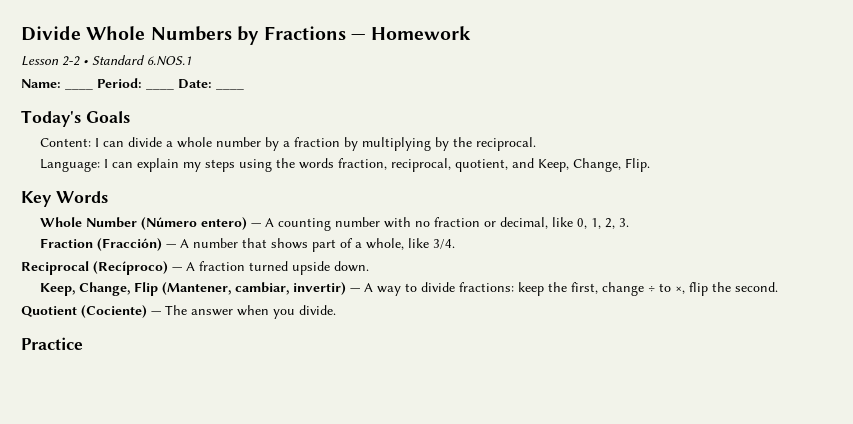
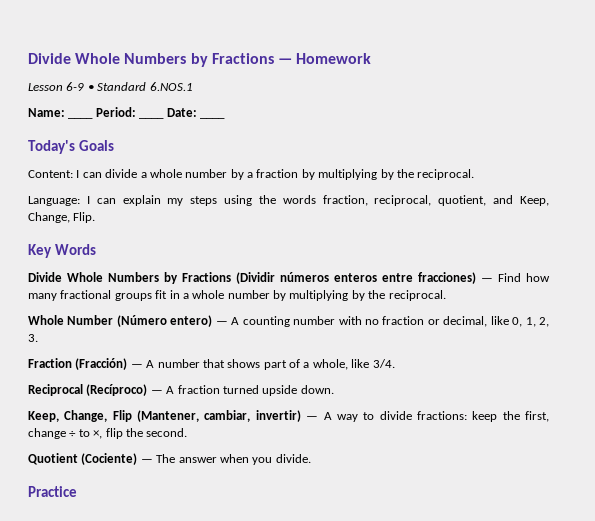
[62,56,80,66] 2-2 -> [66,82,85,91] 6-9
(108, 197) none -> [28,272,550,284] [28,290,446,301] // Divide Whole Numbers by Fractions (Dividir números enteros entre fracciones) — Find how many fractional groups fit in a whole number by multiplying by the reciprocal.

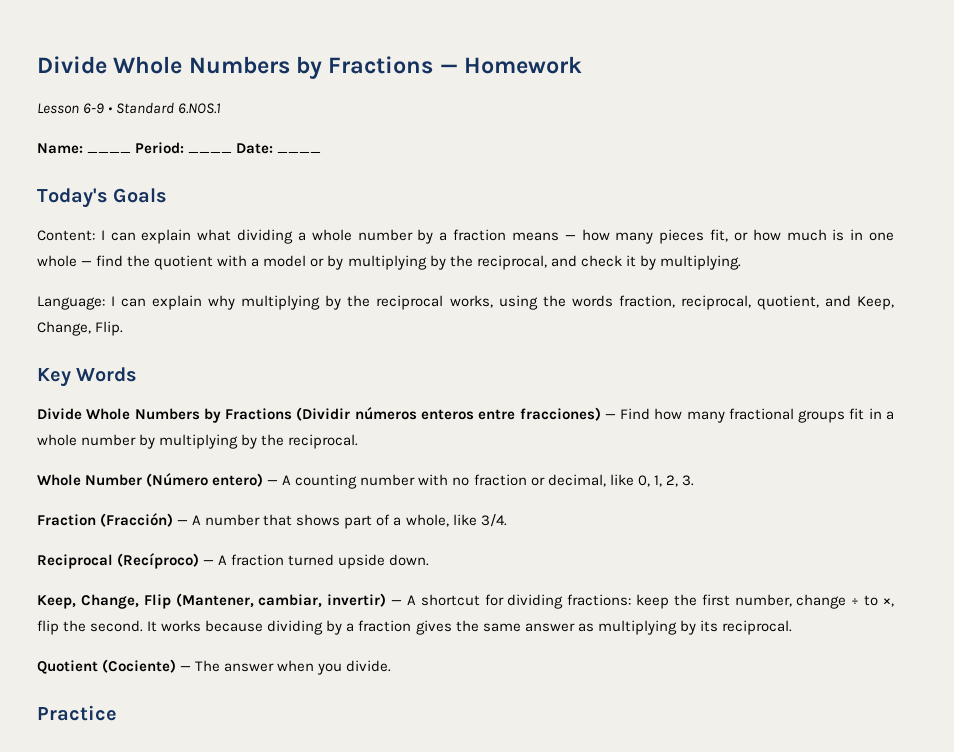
[105,169,138,178] divide -> [141,229,294,244] explain what dividing
[301,169,475,180] [28,195,218,206] by multiplying by the reciprocal. // Language: I can explain my steps -> [511,229,895,244] [37,255,741,270] [37,295,493,310] means — how many pieces fit, or how much is in one whole — find the quotient with a model or by multiplying by the reciprocal, and check it by multiplying. // Language: I can explain why multiplying by the reciprocal works,
[336,411,412,422] way to divide -> [420,594,564,609] shortcut for dividing
[524,411,549,422] first, -> [701,594,792,607] first number,
(188, 432) none -> [147,620,792,635] It works because dividing by a fraction gives the same answer as multiplying by its reciprocal.

